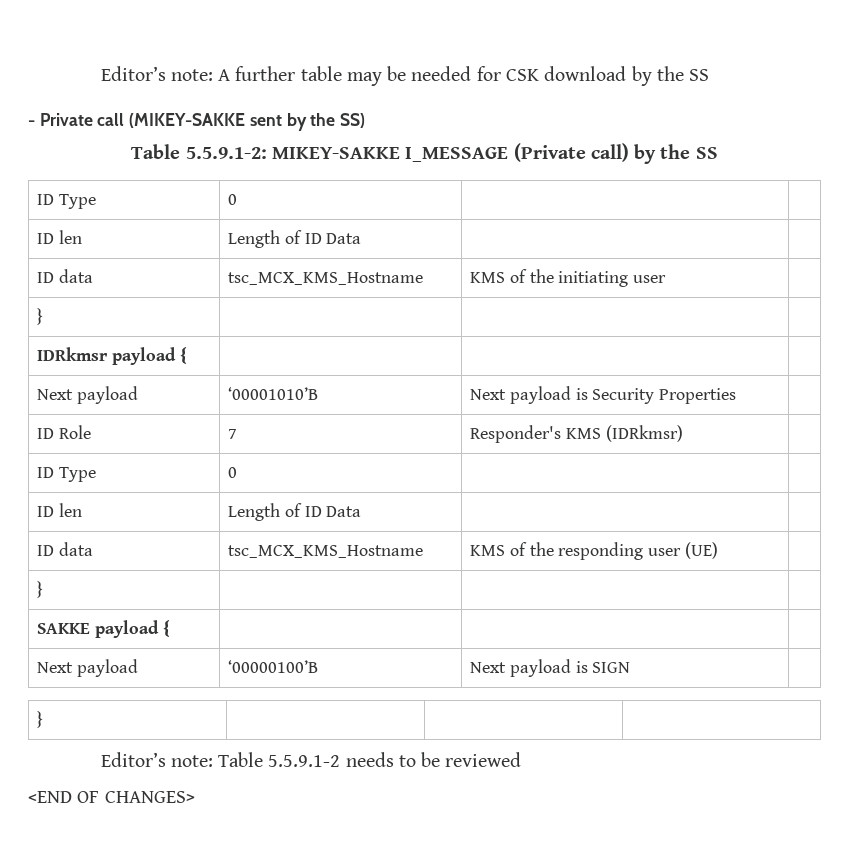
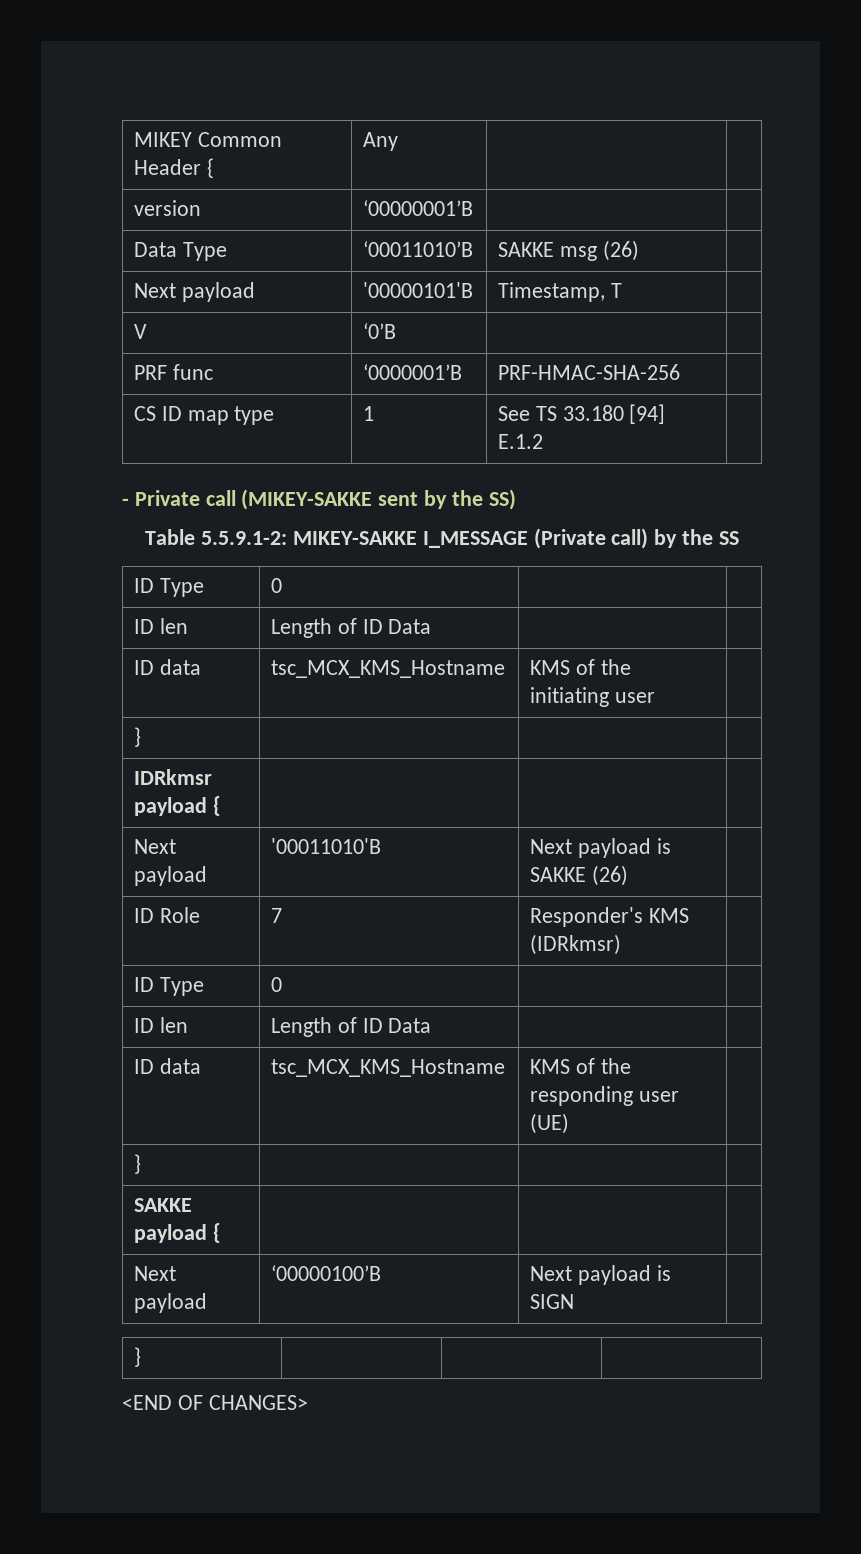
[100,66,710,86] Editor’s note: A further table may be needed for CSK download by the SS -> [133,132,282,147] [133,158,214,178] [362,132,398,151] [133,200,201,216] [362,200,473,216] [133,242,227,261] [362,241,473,257] [497,240,639,261] [133,282,255,302] [362,282,473,298] [497,282,622,302] [133,324,147,339] [362,323,396,339] [133,364,213,380] [362,364,462,380] [497,364,680,380] [133,406,275,425] [362,406,374,421] [497,404,666,424] [497,434,543,449] MIKEY Common Header { | Any | | // version | ‘00000001’B | | // Data Type | ‘00011010’B | SAKKE msg (26) | // Next payload | '00000101'B | Timestamp, T | // V | ‘0’B | | // PRF func | ‘0000001’B | PRF-HMAC-SHA-256 | // CS ID map type | 1 | See TS 33.180 [94] E.1.2 |
[228,387,319,400] [470,386,736,404] ‘00001010’B | Next payload is Security Properties -> [270,838,381,854] [529,838,671,858] [529,865,628,886] '00011010'B | Next payload is SAKKE (26)
[100,752,522,767] // Editor’s note: Table 5.5.9.1-2 needs to be reviewed -> (141, 1357) none

